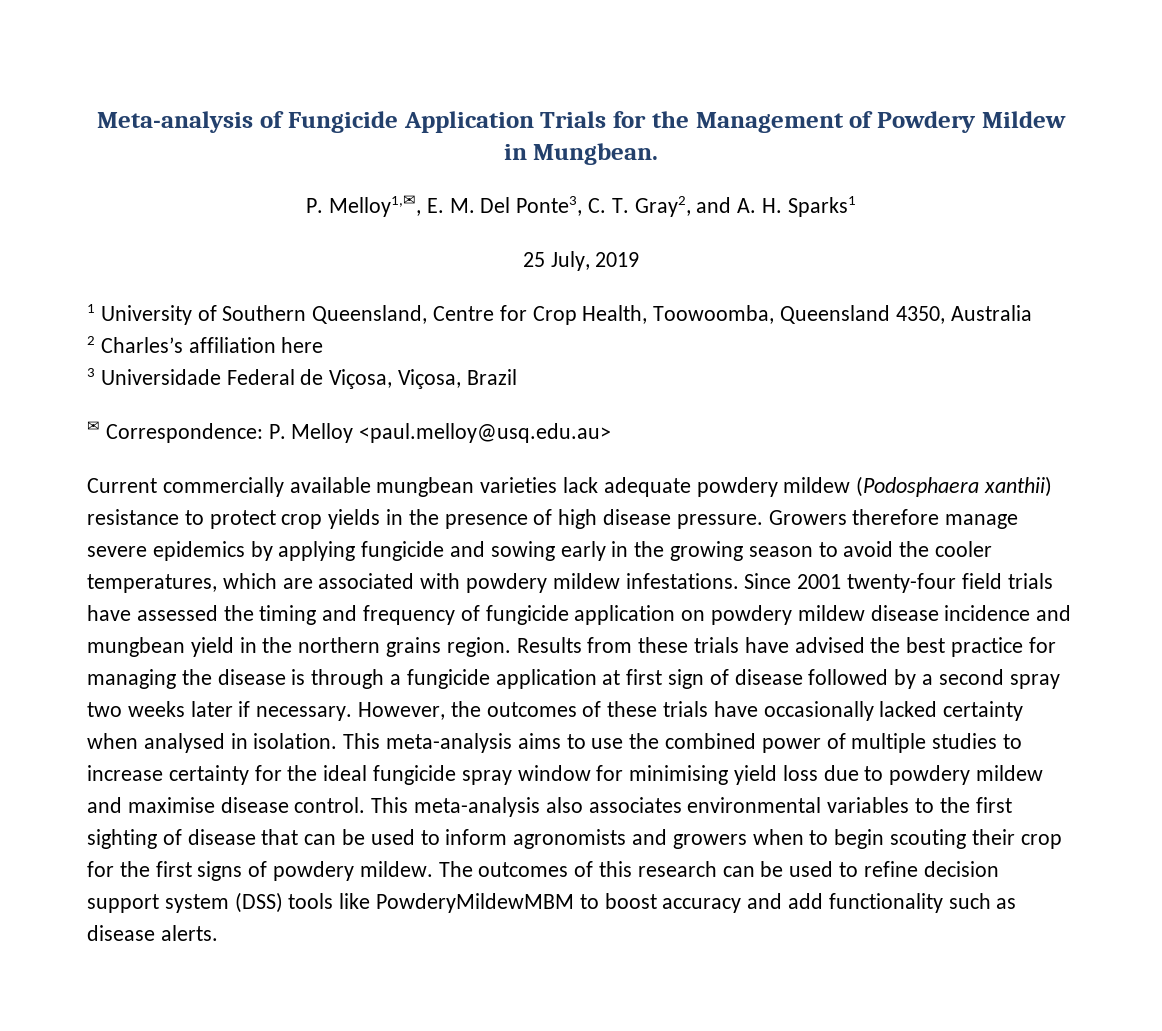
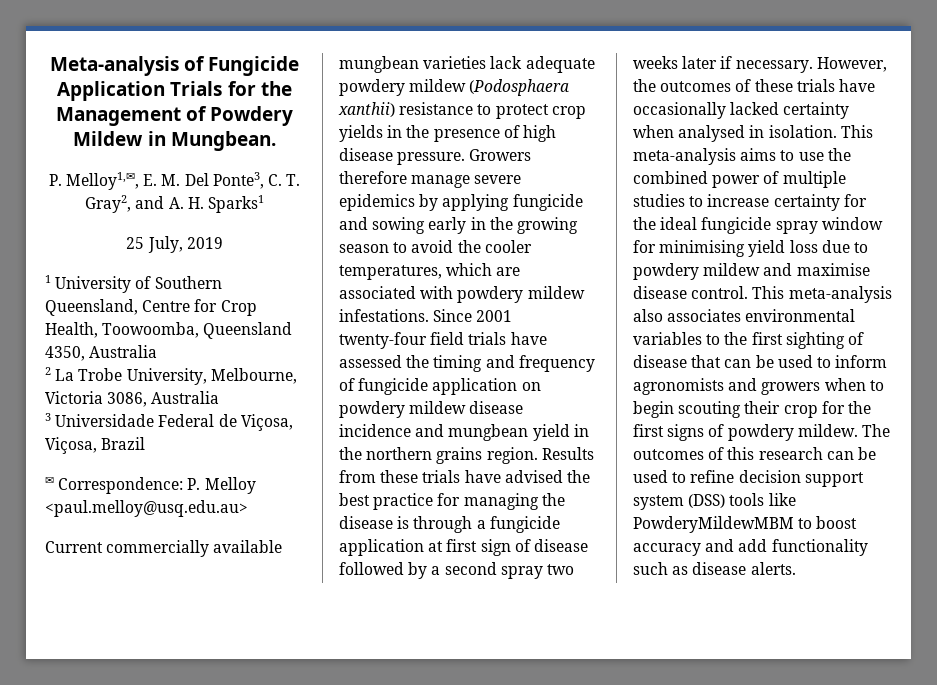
[100,337,324,353] Charles’s affiliation here -> [55,368,297,385] [45,391,220,407] La Trobe University, Melbourne, Victoria 3086, Australia

